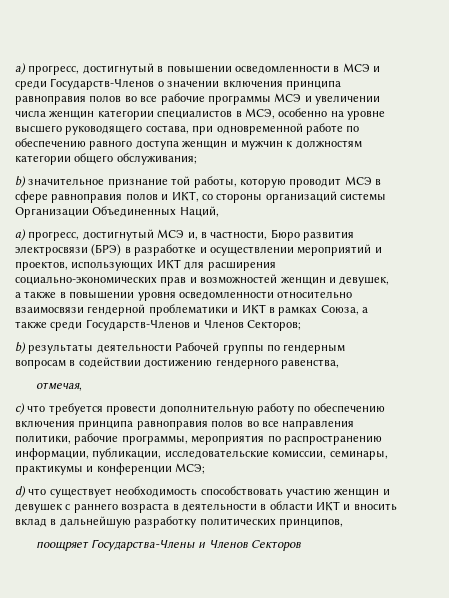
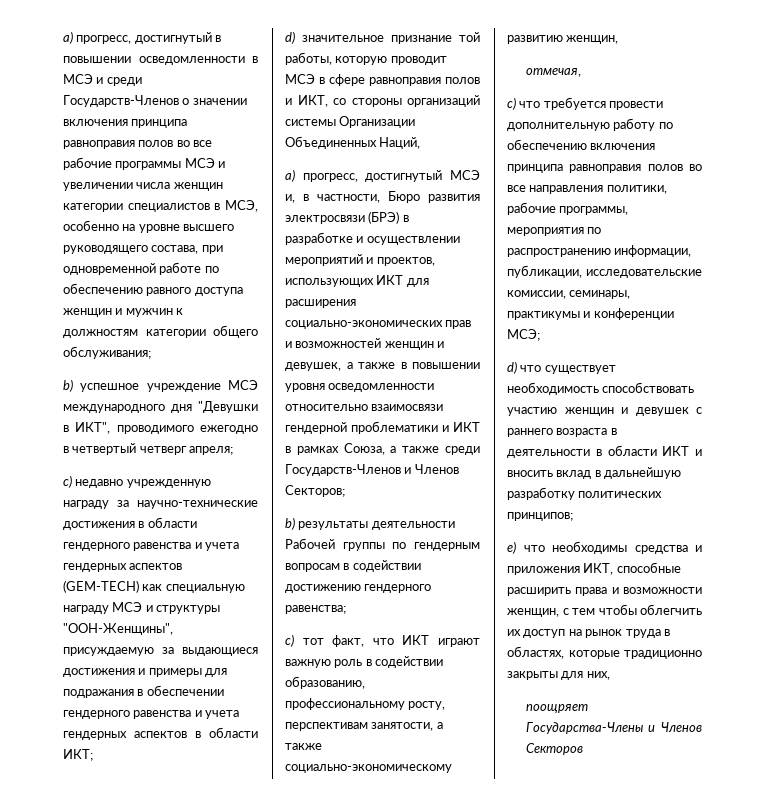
(26, 182) none -> [80,380,258,392] [63,401,258,413] [63,422,258,434] [63,443,234,455] [63,475,211,488] [63,500,258,509] [63,517,197,530] [63,542,240,551] [63,563,183,572] [63,580,245,593] [63,602,221,614] [63,623,173,635] [63,647,258,656] [63,668,228,677] [63,685,224,698] [63,710,240,719] [63,727,258,740] [63,749,93,761] [285,31,295,44] успешное учреждение МСЭ международного дня "Девушки в ИКТ", проводимого ежегодно в четвертый четверг апреля; // c) недавно учрежденную награду за научно-технические достижения в области гендерного равенства и учета гендерных аспектов (GEM-TECH) как специальную награду МСЭ и структуры "ООН-Женщины", присуждаемую за выдающиеся достижения и примеры для подражания в обеспечении гендерного равенства и учета гендерных аспектов в области ИКТ; // d)
[280,359,339,369] равенства, -> [285,605,346,614] [285,634,480,647] [285,656,444,668] [285,676,365,689] [285,698,446,710] [285,722,443,731] [285,743,322,750] [285,764,452,773] [507,35,619,44] равенства; // c) тот факт, что ИКТ играют важную роль в содействии образованию, профессиональному росту, перспективам занятости, а также социально-экономическому развитию женщин,
[278,518,343,528] принципов, -> [507,512,573,521] [507,541,702,554] [507,562,681,575] [507,587,702,596] [507,604,702,617] [507,629,670,638] [507,646,702,659] [507,671,610,680] принципов; // e) что необходимы средства и приложения ИКТ, способные расширить права и возможности женщин, с тем чтобы облегчить их доступ на рынок труда в областях, которые традиционно закрыты для них,

